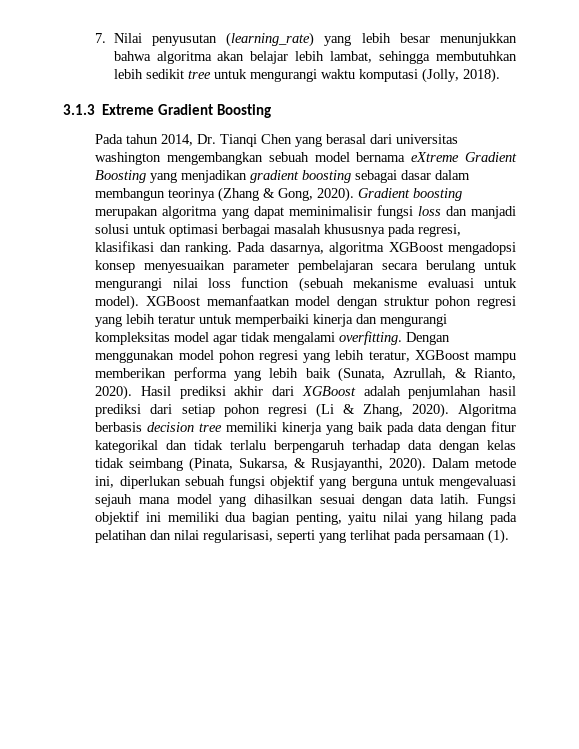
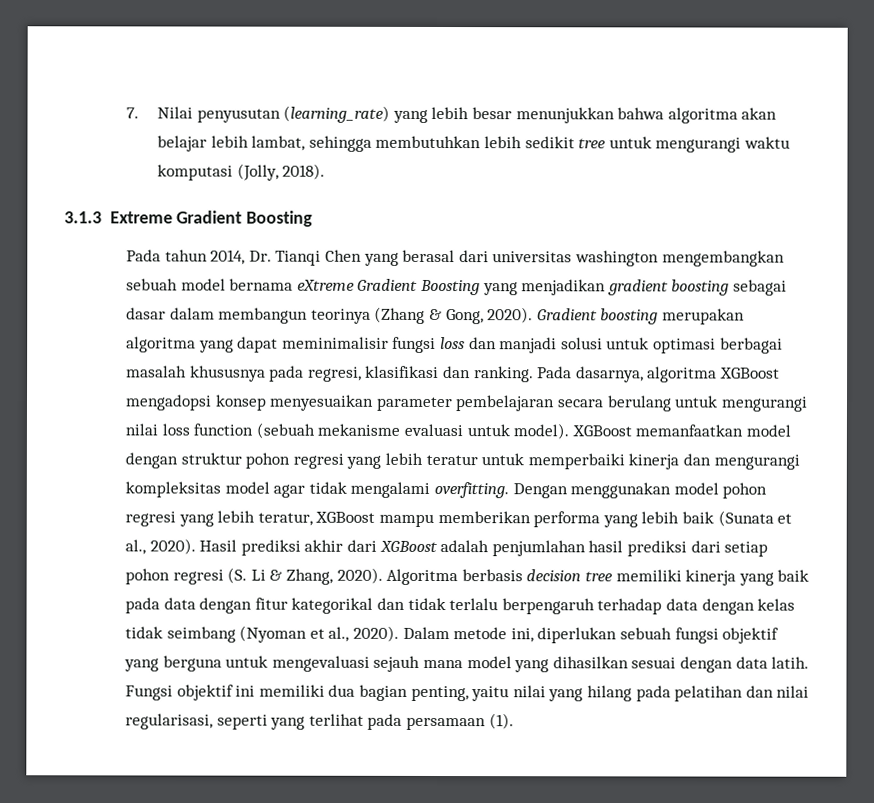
[338,367,517,382] (Sunata, Azrullah, & Rianto, -> [717,510,793,527] [125,539,147,555] (Sunata et al.,
[315,403,334,418] (Li -> [227,567,266,584] (S. Li
[189,457,384,472] (Pinata, Sukarsa, & Rusjayanthi, -> [239,625,350,643] (Nyoman et al.,

